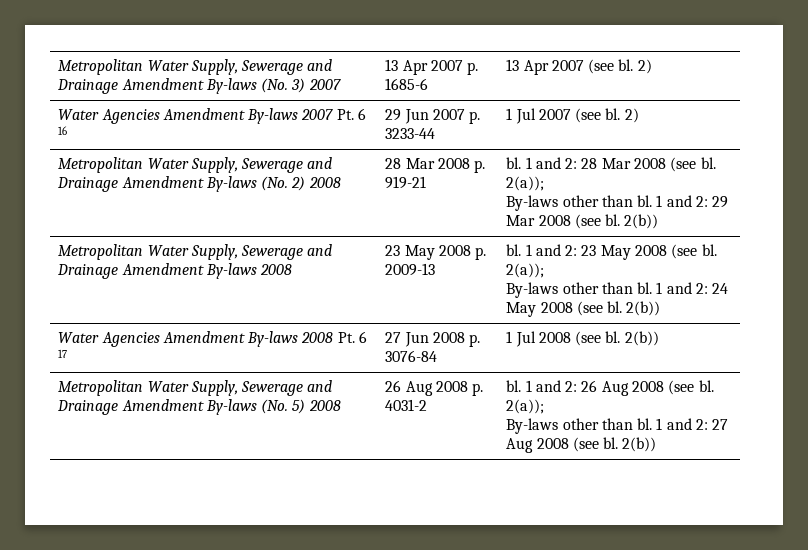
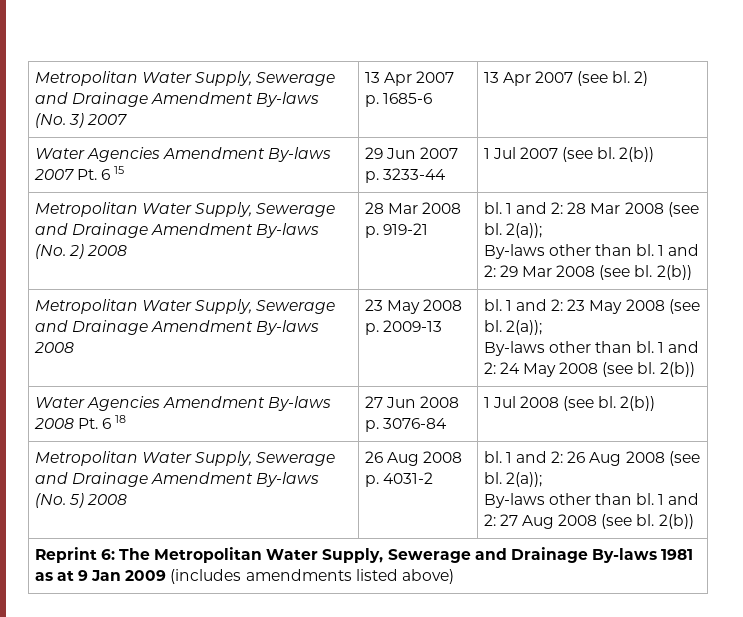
[58,126,68,135] 16 -> [114,166,125,174] 15
[624,108,639,123] 2) -> [619,147,655,162] 2(b))
[58,349,68,358] 17 -> [115,415,127,423] 18
(657, 444) none -> [34,547,694,563] [34,569,455,584] // Reprint 6: The Metropolitan Water Supply, Sewerage and Drainage By-laws 1981 as at 9 Jan 2009 (includes amendments listed above)

